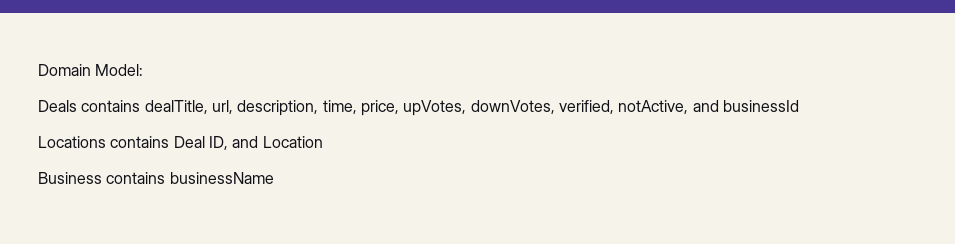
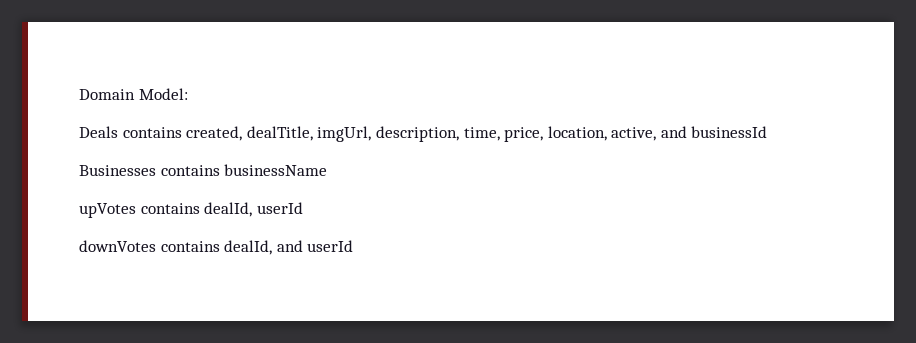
[144,100,799,116] [38,136,323,150] [38,172,274,184] dealTitle, url, description, time, price, upVotes, downVotes, verified, notActive, and businessId // Locations contains Deal ID, and Location // Business contains businessName -> [186,126,768,142] [79,164,328,176] [79,202,303,218] [79,240,354,255] created, dealTitle, imgUrl, description, time, price, location, active, and businessId // Businesses contains businessName // upVotes contains dealId, userId // downVotes contains dealId, and userId

